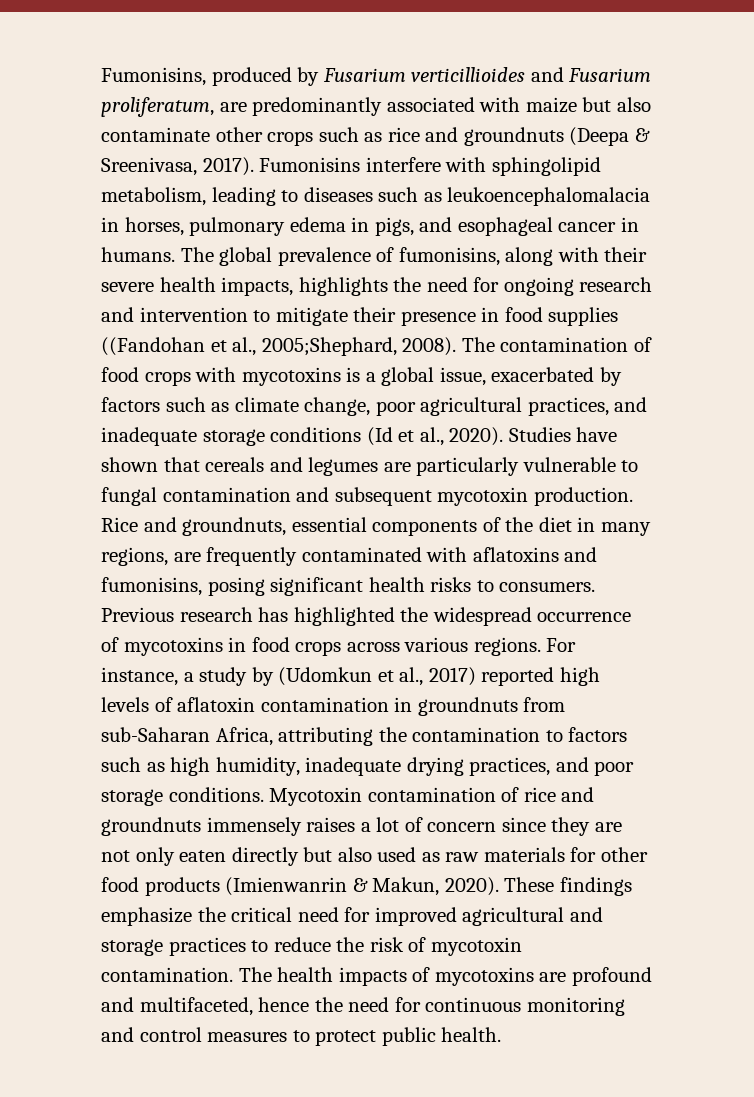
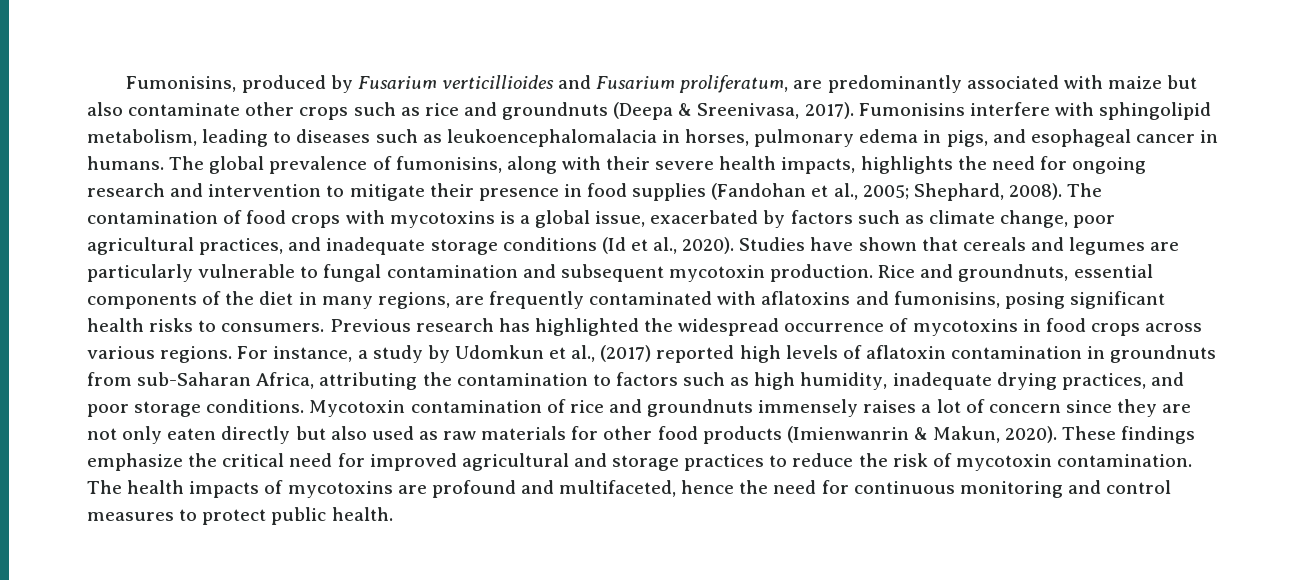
[101,337,397,356] ((Fandohan et al., 2005;Shephard, -> [711,183,1004,201] (Fandohan et al., 2005; Shephard,
[278,667,476,686] (Udomkun et al., 2017) -> [454,345,652,362] Udomkun et al., (2017)

